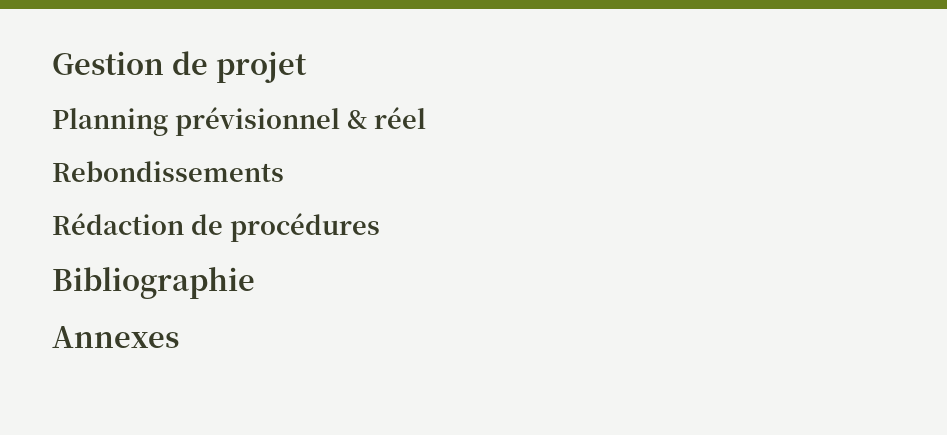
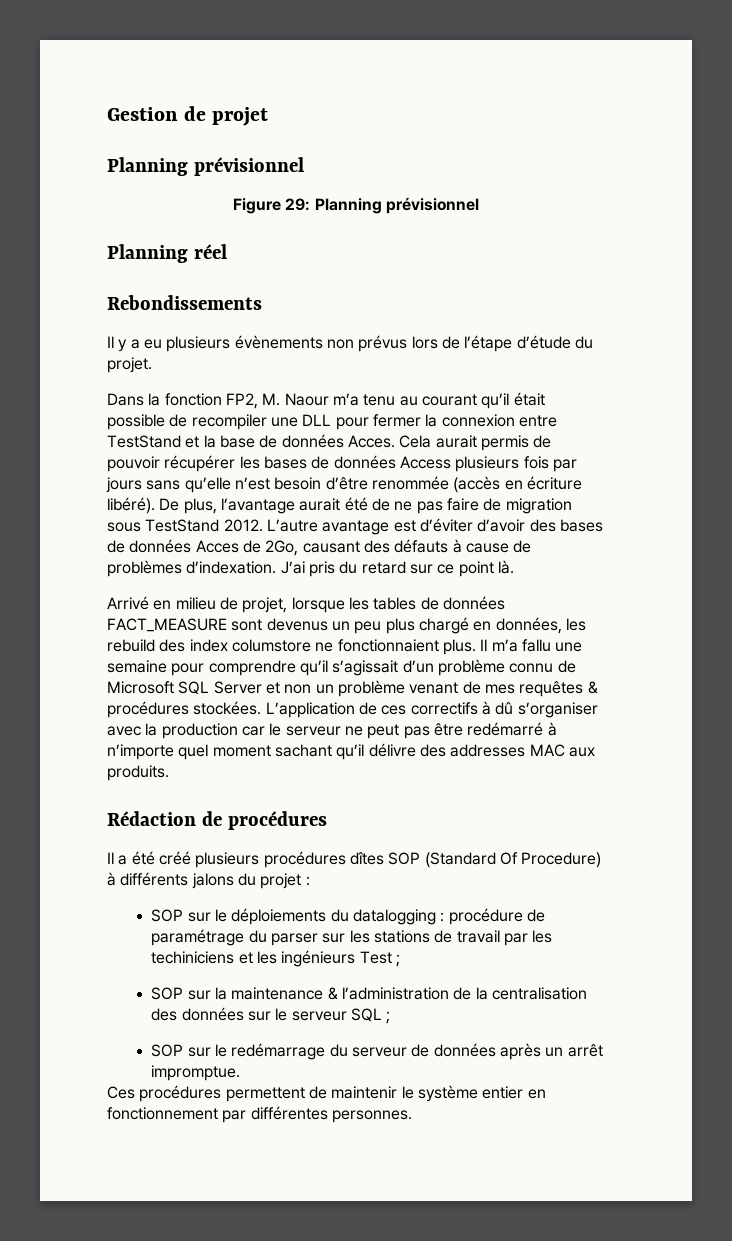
[346,107,426,129] [52,161,284,182] [52,213,380,242] [52,267,255,299] [52,326,179,348] & réel // Rebondissements // Rédaction de procédures // Bibliographie // Annexes -> [233,197,479,214] [107,244,227,263] [107,295,262,310] [107,335,593,352] [107,357,152,373] [107,392,545,409] [107,414,557,430] [107,434,552,451] [107,455,577,472] [106,476,582,493] [107,497,572,514] [107,518,603,535] [107,539,532,556] [107,560,514,577] [107,596,505,613] [107,617,586,634] [107,639,583,655] [107,659,576,676] [107,680,598,697] [107,701,598,718] [107,722,557,739] [107,743,595,760] [107,765,169,781] [107,811,327,830] [107,851,602,868] [107,872,310,889] [151,908,545,925] [151,929,553,946] [151,950,400,967] [151,987,587,1000] [151,1007,391,1024] [151,1043,603,1060] [151,1065,241,1081] [107,1085,546,1102] [107,1106,412,1123] // Figure 29: Planning prévisionnel // Planning réel // Rebondissements // Il y a eu plusieurs évènements non prévus lors de l’étape d’étude du projet. // Dans la fonction FP2, M. Naour m’a tenu au courant qu’il était possible de recompiler une DLL pour fermer la connexion entre TestStand et la base de données Acces. Cela aurait permis de pouvoir récupérer les bases de données Access plusieurs fois par jours sans qu’elle n’est besoin d’être renommée (accès en écriture libéré). De plus, l’avantage aurait été de ne pas faire de migration sous TestStand 2012. L’autre avantage est d’éviter d’avoir des bases de données Acces de 2Go, causant des défauts à cause de problèmes d’indexation. J’ai pris du retard sur ce point là. // Arrivé en milieu de projet, lorsque les tables de données FACT_MEASURE sont devenus un peu plus chargé en données, les rebuild des index columstore ne fonctionnaient plus. Il m’a fallu une semaine pour comprendre qu’il s’agissait d’un problème connu de Microsoft SQL Server et non un problème venant de mes requêtes & procédures stockées. L’application de ces correctifs à dû s’organiser avec la production car le serveur ne peut pas être redémarré à n’importe quel moment sachant qu’il délivre des addresses MAC aux produits. // Rédaction de procédures // Il a été créé plusieurs procédures dîtes SOP (Standard Of Procedure) à différents jalons du projet : // SOP sur le déploiements du datalogging : procédure de paramétrage du parser sur les stations de travail par les techiniciens et les ingénieurs Test ; // SOP sur la maintenance & l’administration de la centralisation des données sur le serveur SQL ; // SOP sur le redémarrage du serveur de données après un arrêt impromptue. // Ces procédures permettent de maintenir le système entier en fonctionnement par différentes personnes.

